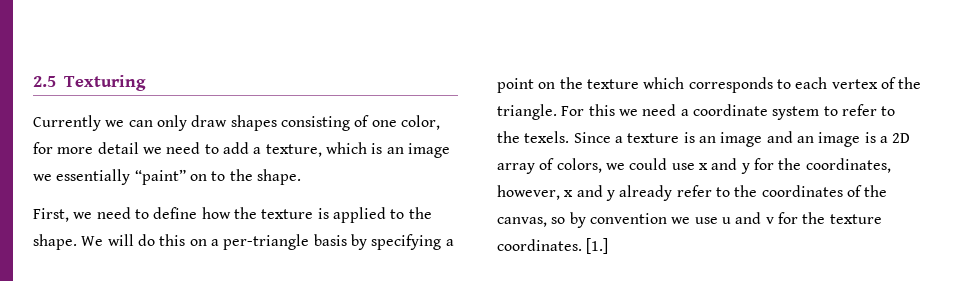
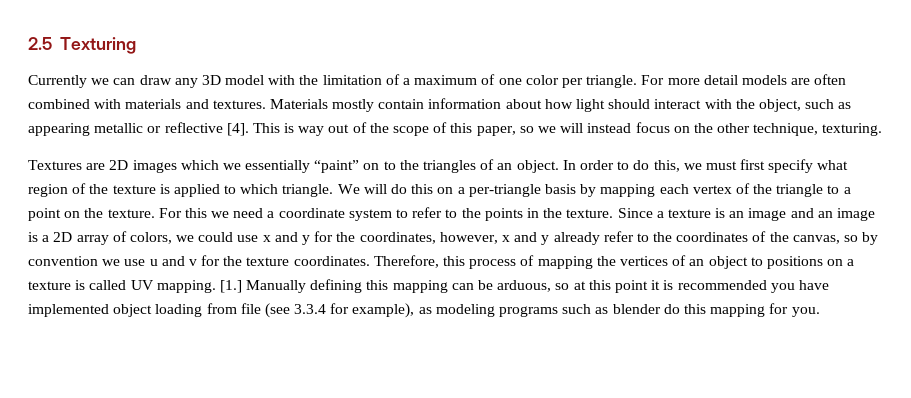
[156,115,440,131] [33,142,450,158] only draw shapes consisting of one color, for more detail we need to add a texture, which is an image -> [139,74,847,88] [28,98,852,112] [28,122,883,136] [28,160,219,173] draw any 3D model with the limitation of a maximum of one color per triangle. For more detail models are often combined with materials and textures. Materials mostly contain information about how light should interact with the object, such as appearing metallic or reflective [4]. This is way out of the scope of this paper, so we will instead focus on the other technique, texturing. // Textures are 2D images which
[256,169,301,185] [33,207,231,222] shape. // First, we need to define how -> [423,159,849,173] [28,183,87,197] triangles of an object. In order to do this, we must first specify what region of
[408,207,432,219] [33,234,77,250] the shape. -> [240,184,334,197] which triangle.
[371,234,454,250] [497,77,922,93] [497,104,557,120] specifying a point on the texture which corresponds to each vertex of the triangle. -> [600,183,851,197] [28,208,155,221] mapping each vertex of the triangle to a point on the texture.
[524,131,570,143] texels. -> [484,208,614,221] points in the texture.
[586,238,609,254] [1.] -> [373,255,855,269] [28,279,829,293] [28,303,820,318] Therefore, this process of mapping the vertices of an object to positions on a texture is called UV mapping. [1.] Manually defining this mapping can be arduous, so at this point it is recommended you have implemented object loading from file (see 3.3.4 for example), as modeling programs such as blender do this mapping for you.

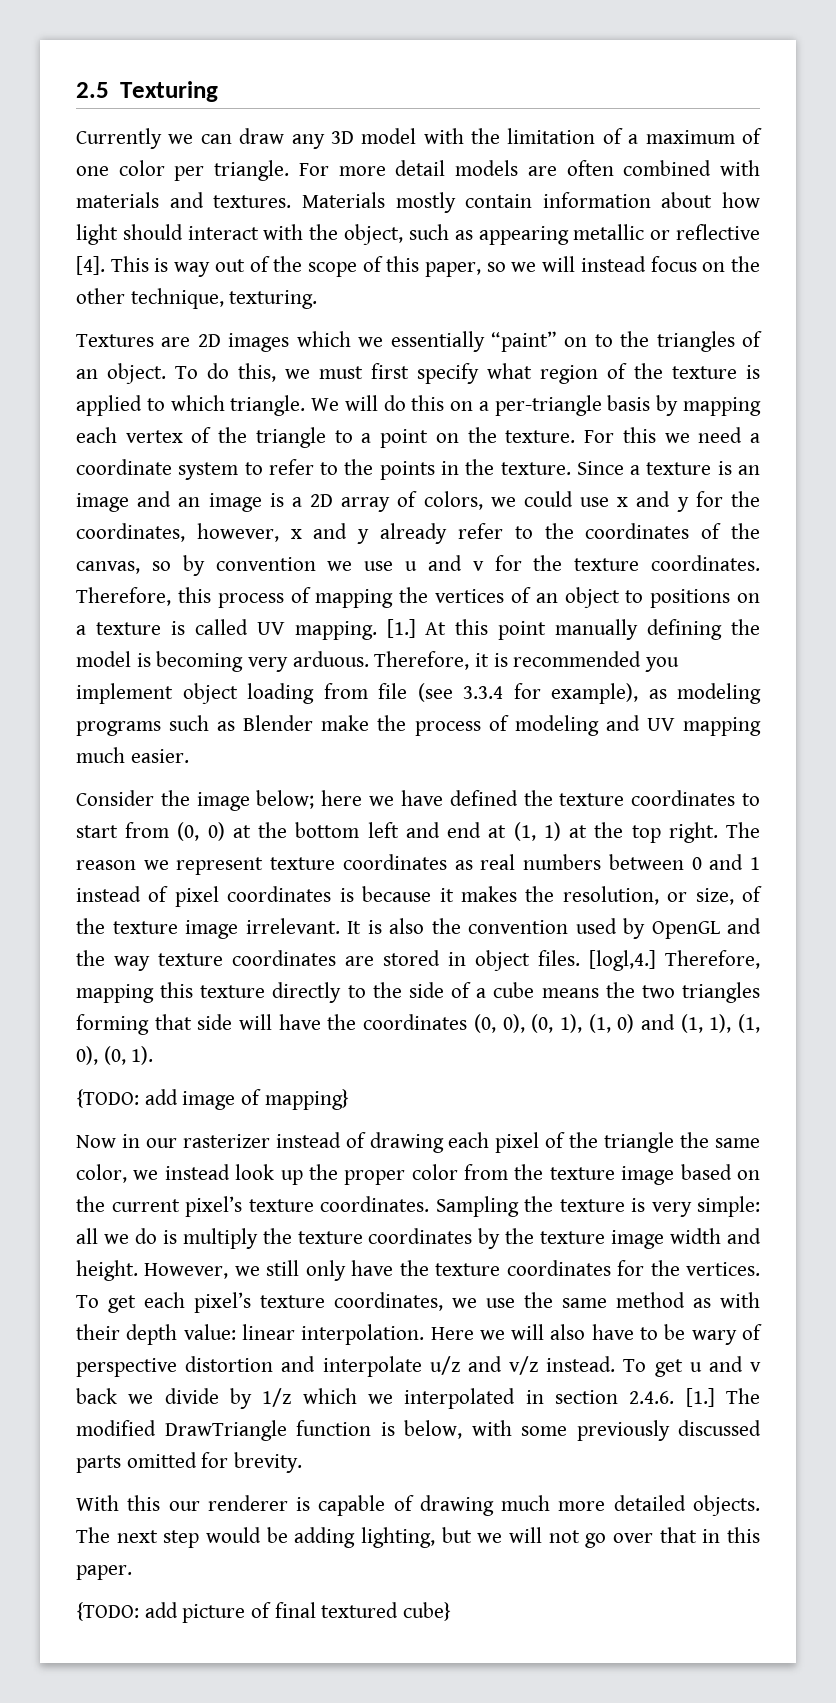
[562,160,630,170] In order to -> [175,366,198,379] To
[246,279,648,293] Manually defining this mapping can be arduous, so at this point -> [425,619,760,640] [76,651,470,672] At this point manually defining the model is becoming very arduous. Therefore,
[798,280,829,290] [28,304,109,317] have implemented -> [76,683,173,704] implement
[612,303,820,317] blender do this mapping for you. -> [243,715,761,736] [76,747,189,763] [76,790,760,811] [76,822,761,843] [76,854,761,875] [76,886,762,907] [76,918,761,939] [76,950,760,971] [76,982,760,1003] [76,1014,760,1035] [76,1046,154,1065] [76,1089,349,1110] [76,1132,760,1153] [76,1164,760,1185] [76,1196,760,1217] [76,1228,761,1249] [76,1260,761,1281] [76,1292,760,1313] [76,1324,762,1345] [76,1356,761,1377] [76,1388,761,1409] [76,1420,761,1441] [76,1452,303,1473] [76,1495,760,1516] [76,1527,760,1548] [76,1565,132,1580] [76,1602,452,1623] Blender make the process of modeling and UV mapping much easier. // Consider the image below; here we have defined the texture coordinates to start from (0, 0) at the bottom left and end at (1, 1) at the top right. The reason we represent texture coordinates as real numbers between 0 and 1 instead of pixel coordinates is because it makes the resolution, or size, of the texture image irrelevant. It is also the convention used by OpenGL and the way texture coordinates are stored in object files. [logl,4.] Therefore, mapping this texture directly to the side of a cube means the two triangles forming that side will have the coordinates (0, 0), (0, 1), (1, 0) and (1, 1), (1, 0), (0, 1). // {TODO: add image of mapping} // Now in our rasterizer instead of drawing each pixel of the triangle the same color, we instead look up the proper color from the texture image based on the current pixel’s texture coordinates. Sampling the texture is very simple: all we do is multiply the texture coordinates by the texture image width and height. However, we still only have the texture coordinates for the vertices. To get each pixel’s texture coordinates, we use the same method as with their depth value: linear interpolation. Here we will also have to be wary of perspective distortion and interpolate u/z and v/z instead. To get u and v back we divide by 1/z which we interpolated in section 2.4.6. [1.] The modified DrawTriangle function is below, with some previously discussed parts omitted for brevity. // With this our renderer is capable of drawing much more detailed objects. The next step would be adding lighting, but we will not go over that in this paper. // {TODO: add picture of final textured cube}

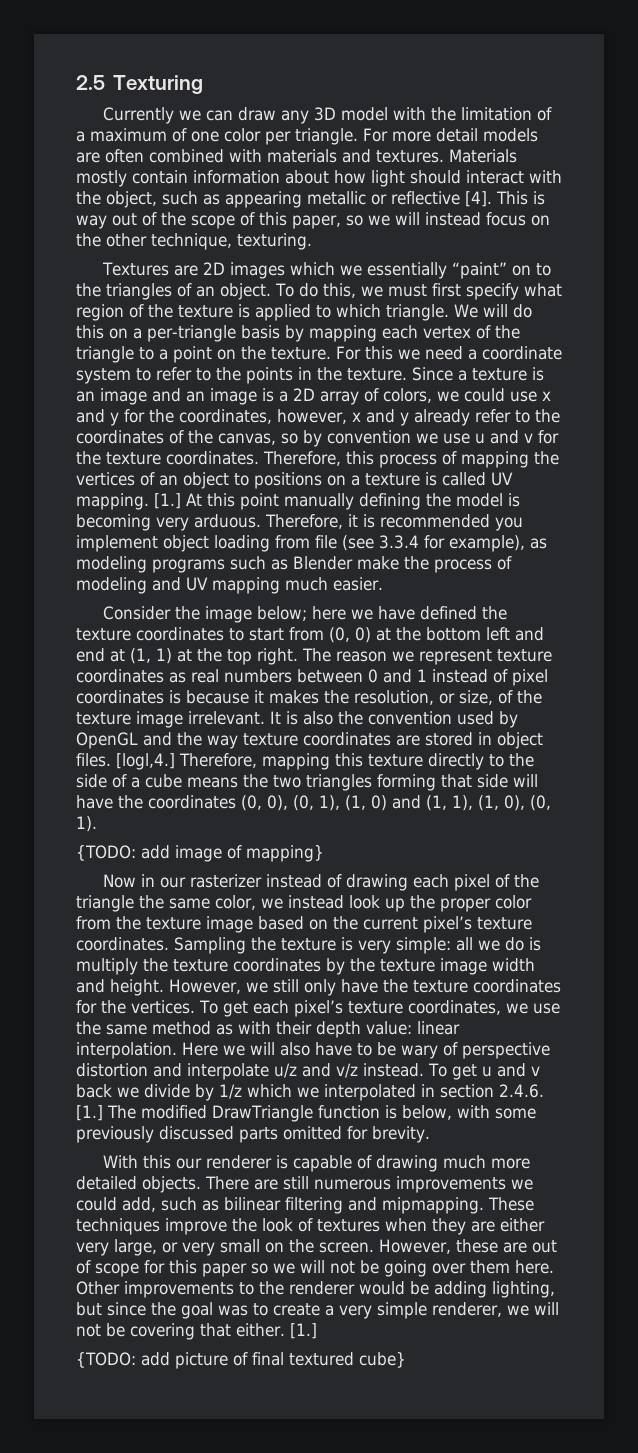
[76,1527,200,1548] The next step -> [205,1176,533,1193] [76,1197,534,1214] [76,1218,545,1235] [76,1239,557,1256] [76,1260,554,1277] [76,1281,355,1298] There are still numerous improvements we could add, such as bilinear filtering and mipmapping. These techniques improve the look of textures when they are either very large, or very small on the screen. However, these are out of scope for this paper so we will not be going over them here. Other improvements to the renderer
[477,1527,760,1548] [76,1565,132,1580] we will not go over that in this paper. -> [107,1302,559,1319] [76,1323,317,1340] since the goal was to create a very simple renderer, we will not be covering that either. [1.]

